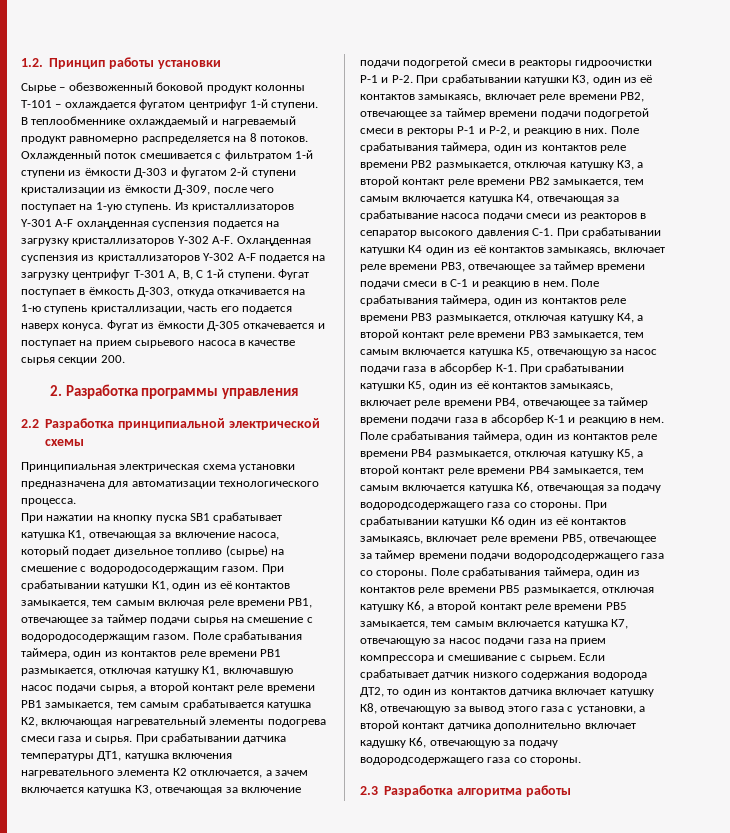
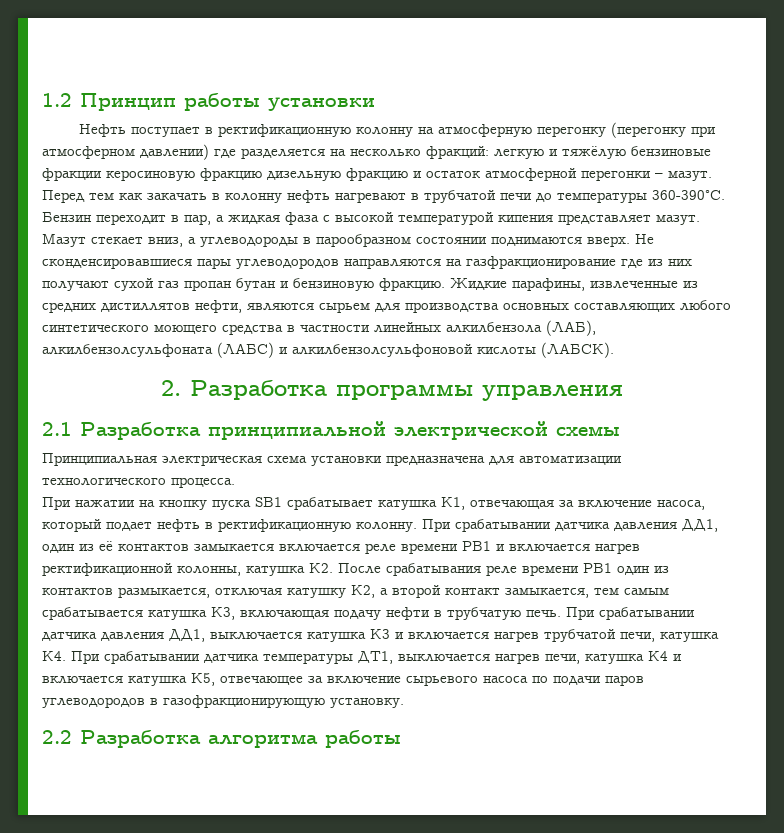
[21,58,43,67] 1.2. -> [42,93,72,107] 1.2
[21,82,305,93] [21,99,319,110] [21,116,296,127] [21,133,308,144] [21,150,313,161] [21,167,296,178] [21,185,274,195] [21,202,294,212] [21,219,279,229] [21,236,311,246] [21,253,326,263] [21,269,309,280] [21,287,306,297] [21,304,292,314] [21,320,325,331] [21,340,296,348] [21,355,125,365] Сырье – обезвоженный боковой продукт колонны Т-101 – охлаждается фугатом центрифуг 1-й ступени. В теплообменнике охлаждаемый и нагреваемый продукт равномерно распределяется на 8 потоков. Охлажденный поток смешивается с фильтратом 1-й ступени из ёмкости Д-303 и фугатом 2-й ступени кристализации из ёмкости Д-309, после чего поступает на 1-ую ступень. Из кристаллизаторов Y-301 A-F охлаңденная суспензия подается на загрузку кристаллизаторов Y-302 A-F. Охлаңденная суспензия из кристаллизаторов Y-302 A-F подается на загрузку центрифуг Т-301 A, B, C 1-й ступени. Фугат поступает в ёмкость Д-303, откуда откачивается на 1-ю ступень кристаллизации, часть его подается наверх конуса. Фугат из ёмкости Д-305 откачевается и поступает на прием сырьевого насоса в качестве сырья секции 200. -> [79,122,717,138] [42,144,711,160] [42,168,712,181] [42,190,725,203] [42,212,700,225] [42,233,654,247] [42,256,692,269] [42,278,698,291] [42,300,731,313] [42,320,596,336] [42,342,614,358] Нефть поступает в ректификационную колонну на атмосферную перегонку (перегонку при атмосферном давлении) где разделяется на несколько фракций: легкую и тяжёлую бензиновые фракции керосиновую фракцию дизельную фракцию и остаток атмосферной перегонки – мазут. Перед тем как закачать в колонну нефть нагревают в трубчатой печи до температуры 360-390°С. Бензин переходит в пар, а жидкая фаза с высокой температурой кипения представляет мазут. Мазут стекает вниз, а углеводороды в парообразном состоянии поднимаются вверх. Не сконденсировавшиеся пары углеводородов направляются на газфракционирование где из них получают сухой газ пропан бутан и бензиновую фракцию. Жидкие парафины, извлеченные из средних дистиллятов нефти, являются сырьем для производства основных составляющих любого синтетического моющего средства в частности линейных алкилбензола (ЛАБ), алкилбензолсульфоната (ЛАБС) и алкилбензолсульфоновой кислоты (ЛАБСК).
[21,419,39,428] 2.2 -> [42,422,72,436] 2.1
[113,545,284,557] [21,564,284,574] [21,580,291,591] [21,598,313,608] [21,614,313,625] [21,631,303,642] [21,648,282,659] [21,666,293,676] [21,682,315,693] [21,700,42,708] дизельное топливо (сырье) на смешение с водородосодержащим газом. При срабатывании катушки К1, один из её контактов замыкается, тем самым включая реле времени РВ1, отвечающее за таймер подачи сырья на смешение с водородосодержащим газом. Поле срабатывания таймера, один из контактов реле времени РВ1 размыкается, отключая катушку К1, включавшую насос подачи сырья, а второй контакт реле времени РВ1 -> [157,519,718,532] [42,541,640,554] [42,563,669,576] [42,585,500,598] нефть в ректификационную колонну. При срабатывании датчика давления ДД1, один из её контактов замыкается включается реле времени РВ1 и включается нагрев ректификационной колонны, катушка К2. После срабатывания реле времени РВ1 один из контактов размыкается, отключая катушку К2, а второй контакт
[21,716,326,727] [21,736,133,744] К2, включающая нагревательный элементы подогрева смеси газа и сырья. -> [211,607,695,620] [42,629,719,642] [42,651,66,661] К3, включающая подачу нефти в трубчатую печь. При срабатывании датчика давления ДД1, выключается катушка К3 и включается нагрев трубчатой печи, катушка К4.
[124,753,233,761] [21,768,308,778] [21,785,301,795] [360,57,652,68] [360,74,653,85] [360,92,644,102] [360,108,649,119] [360,126,639,136] [360,142,626,153] [360,160,644,170] [360,176,645,187] [360,194,619,204] [360,210,647,221] [360,227,661,238] [360,245,665,255] [360,261,646,272] [360,279,599,289] [360,295,626,306] [360,313,644,323] [360,329,645,340] [360,347,658,357] [360,363,625,374] [360,381,614,391] [360,397,649,408] [360,414,665,425] [360,431,658,442] [360,449,644,459] [360,465,645,476] [360,482,662,493] [360,500,607,510] [360,516,627,527] [360,534,656,544] [360,550,664,561] [360,567,641,578] [360,585,654,595] [360,601,627,612] [360,619,628,629] [360,638,607,646] [360,653,605,663] [360,669,647,680] [360,687,654,697] [360,703,645,714] [360,720,636,731] [360,737,558,748] [360,757,582,765] [360,786,378,795] катушка включения нагревательного элемента К2 отключается, а зачем включается катушка К3, отвечающая за включение подачи подогретой смеси в реакторы гидроочистки Р-1 и Р-2. При срабатывании катушки К3, один из её контактов замыкаясь, включает реле времени РВ2, отвечающее за таймер времени подачи подогретой смеси в ректоры Р-1 и Р-2, и реакцию в них. Поле срабатывания таймера, один из контактов реле времени РВ2 размыкается, отключая катушку К3, а второй контакт реле времени РВ2 замыкается, тем самым включается катушка К4, отвечающая за срабатывание насоса подачи смеси из реакторов в сепаратор высокого давления С-1. При срабатывании катушки К4 один из её контактов замыкаясь, включает реле времени РВ3, отвечающее за таймер времени подачи смеси в С-1 и реакцию в нем. Поле срабатывания таймера, один из контактов реле времени РВ3 размыкается, отключая катушку К4, а второй контакт реле времени РВ3 замыкается, тем самым включается катушка К5, отвечающую за насос подачи газа в абсорбер К-1. При срабатывании катушки К5, один из её контактов замыкаясь, включает реле времени РВ4, отвечающее за таймер времени подачи газа в абсорбер К-1 и реакцию в нем. Поле срабатывания таймера, один из контактов реле времени РВ4 размыкается, отключая катушку К5, а второй контакт реле времени РВ4 замыкается, тем самым включается катушка К6, отвечающая за подачу водородсодержащего газа со стороны. При срабатывании катушки К6 один из её контактов замыкаясь, включает реле времени РВ5, отвечающее за таймер времени подачи водородсодержащего газа со стороны. Поле срабатывания таймера, один из контактов реле времени РВ5 размыкается, отключая катушку К6, а второй контакт реле времени РВ5 замыкается, тем самым включается катушка К7, отвечающую за насос подачи газа на прием компрессора и смешивание с сырьем. Если срабатывает датчик низкого содержания водорода ДТ2, то один из контактов датчика включает катушку К8, отвечающую за вывод этого газа с установки, а второй контакт датчика дополнительно включает кадушку К6, отвечающую за подачу водородсодержащего газа со стороны. // 2.3 -> [398,651,682,664] [42,673,644,686] [42,695,404,708] [42,730,72,744] выключается нагрев печи, катушка К4 и включается катушка К5, отвечающее за включение сырьевого насоса по подачи паров углеводородов в газофракционирующую установку. // 2.2

